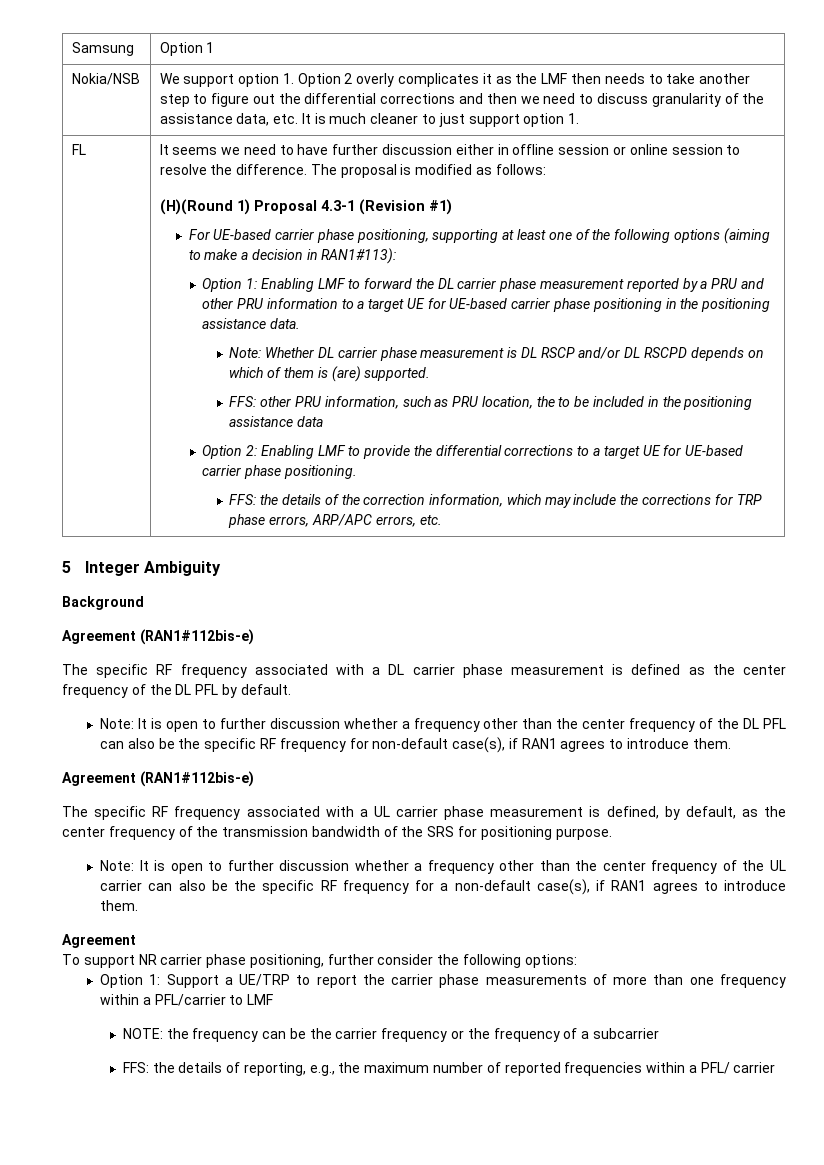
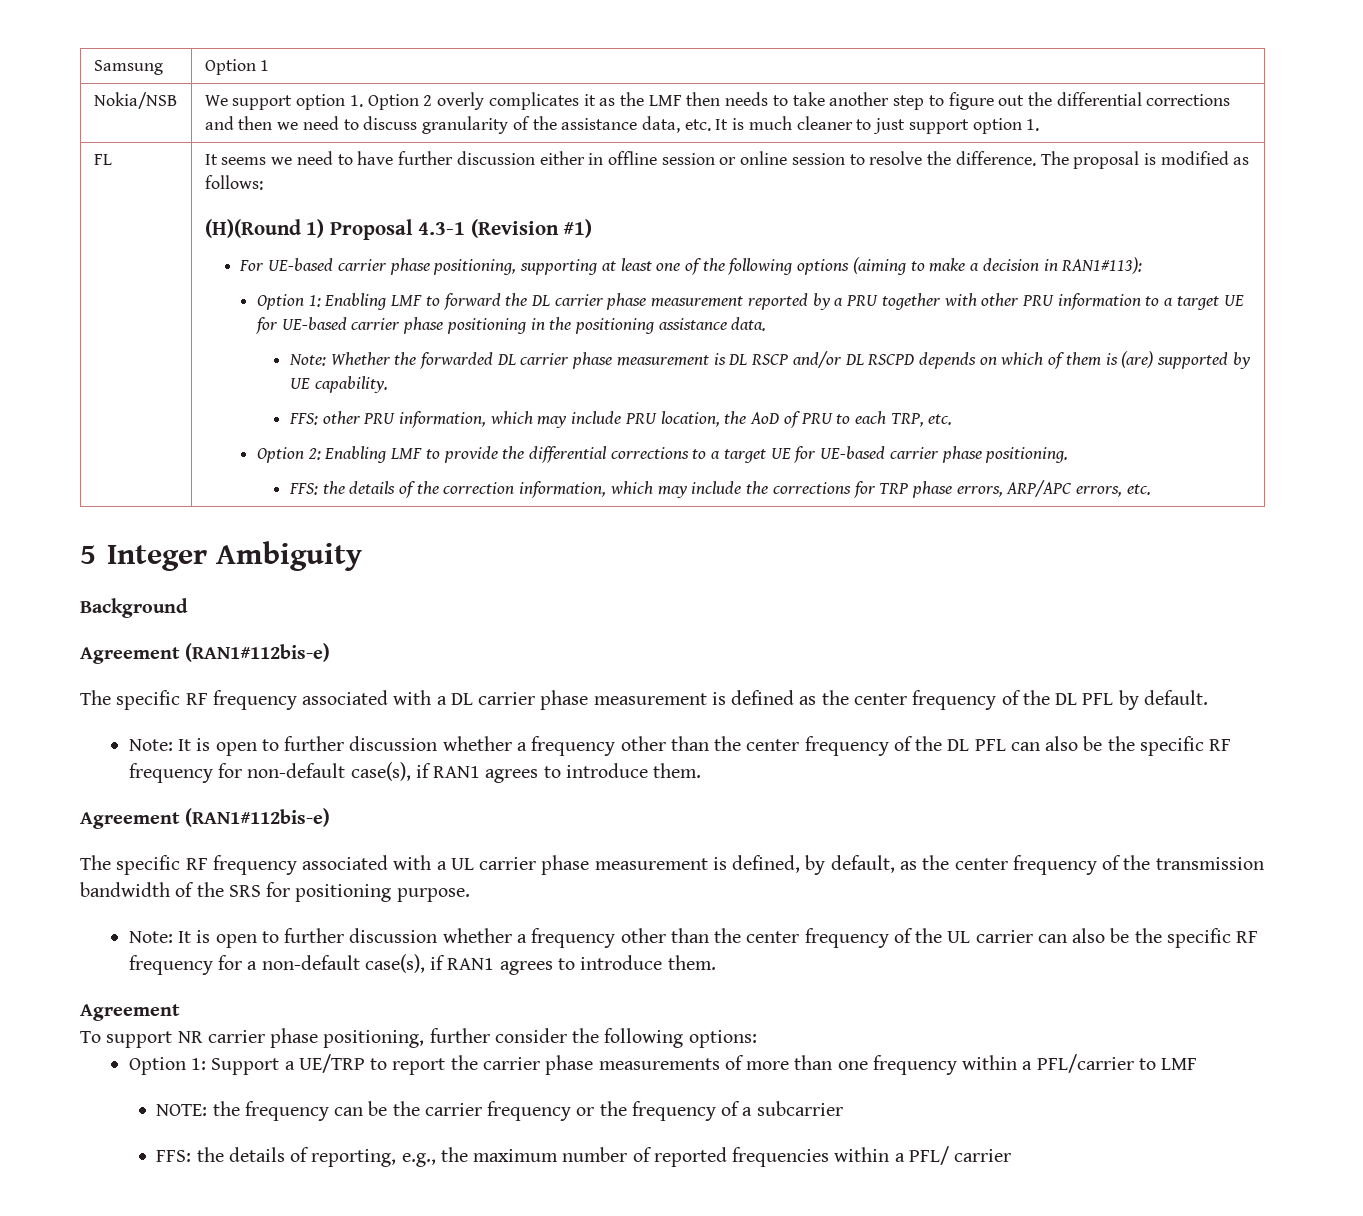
[740,278,764,289] and -> [881,293,977,310] together with
(315, 352) none -> [394,352,493,369] the forwarded
[364,367,431,381] supported. -> [1157,352,1251,369] [289,376,388,393] supported by UE capability.
[402,396,753,410] [229,416,324,427] such as PRU location, the to be included in the positioning assistance data -> [489,411,953,428] which may include PRU location, the AoD of PRU to each TRP, etc.

